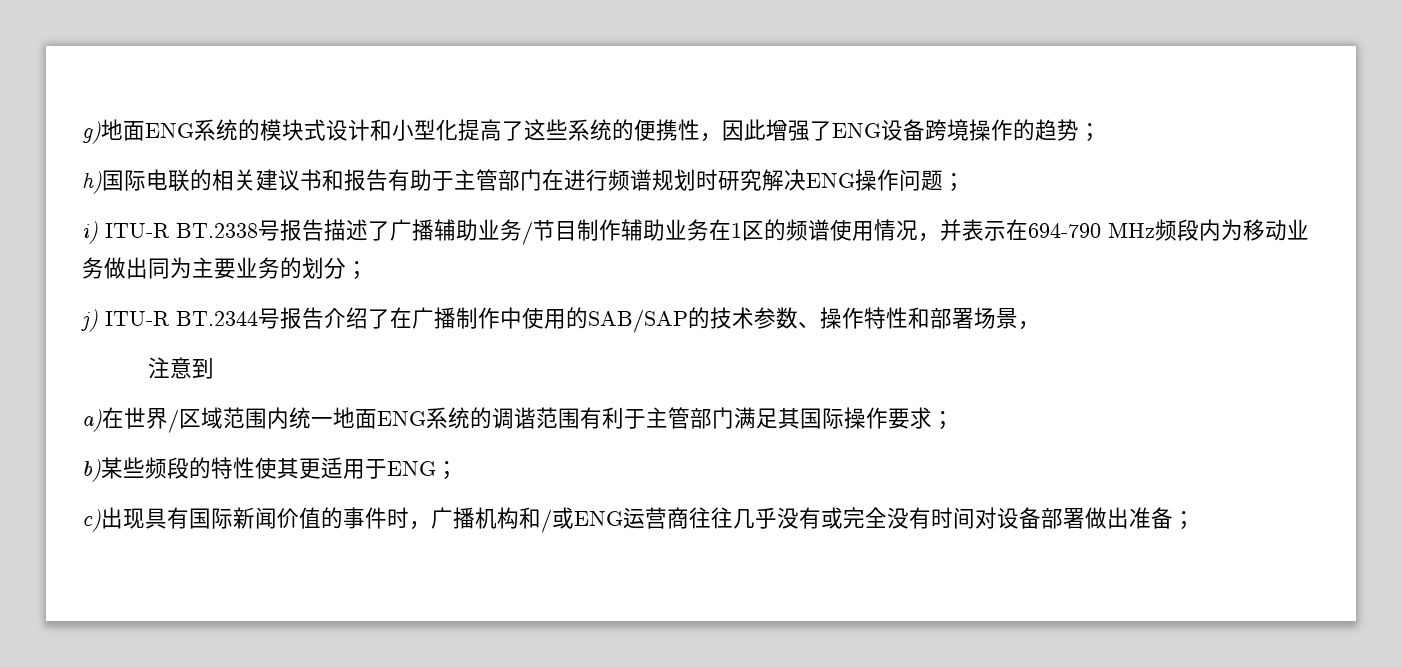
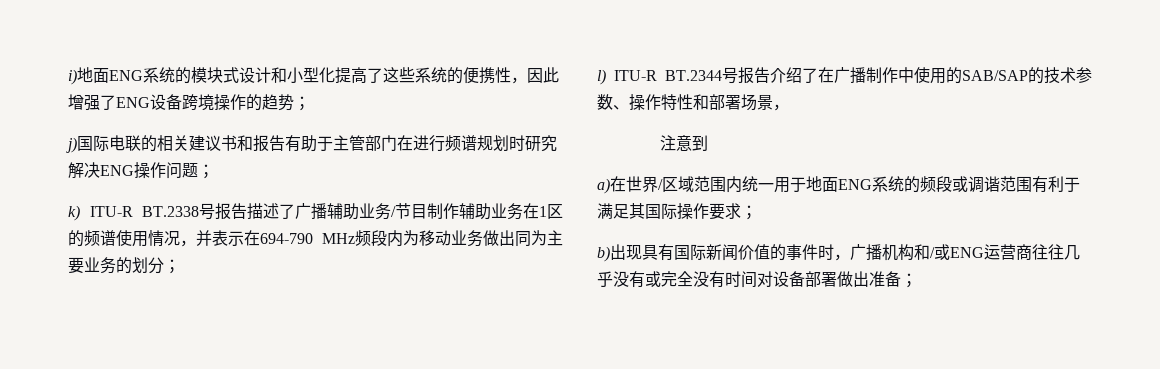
[82,121,101,144] g) -> [68,69,77,85] i)
[82,171,102,194] h) -> [66,137,77,153] j)
[82,221,98,244] i) -> [68,205,80,221] k)
[81,309,98,332] j) -> [597,69,606,85] l)
[333,407,492,429] 地面ENG系统的 -> [774,176,968,193] 用于地面ENG系统的频段或
[646,407,734,429] 主管部门 -> (1080, 184) none
[101,457,458,480] [82,509,101,532] 某些频段的特性使其更适用于ENG； // c) -> (610, 254) none

